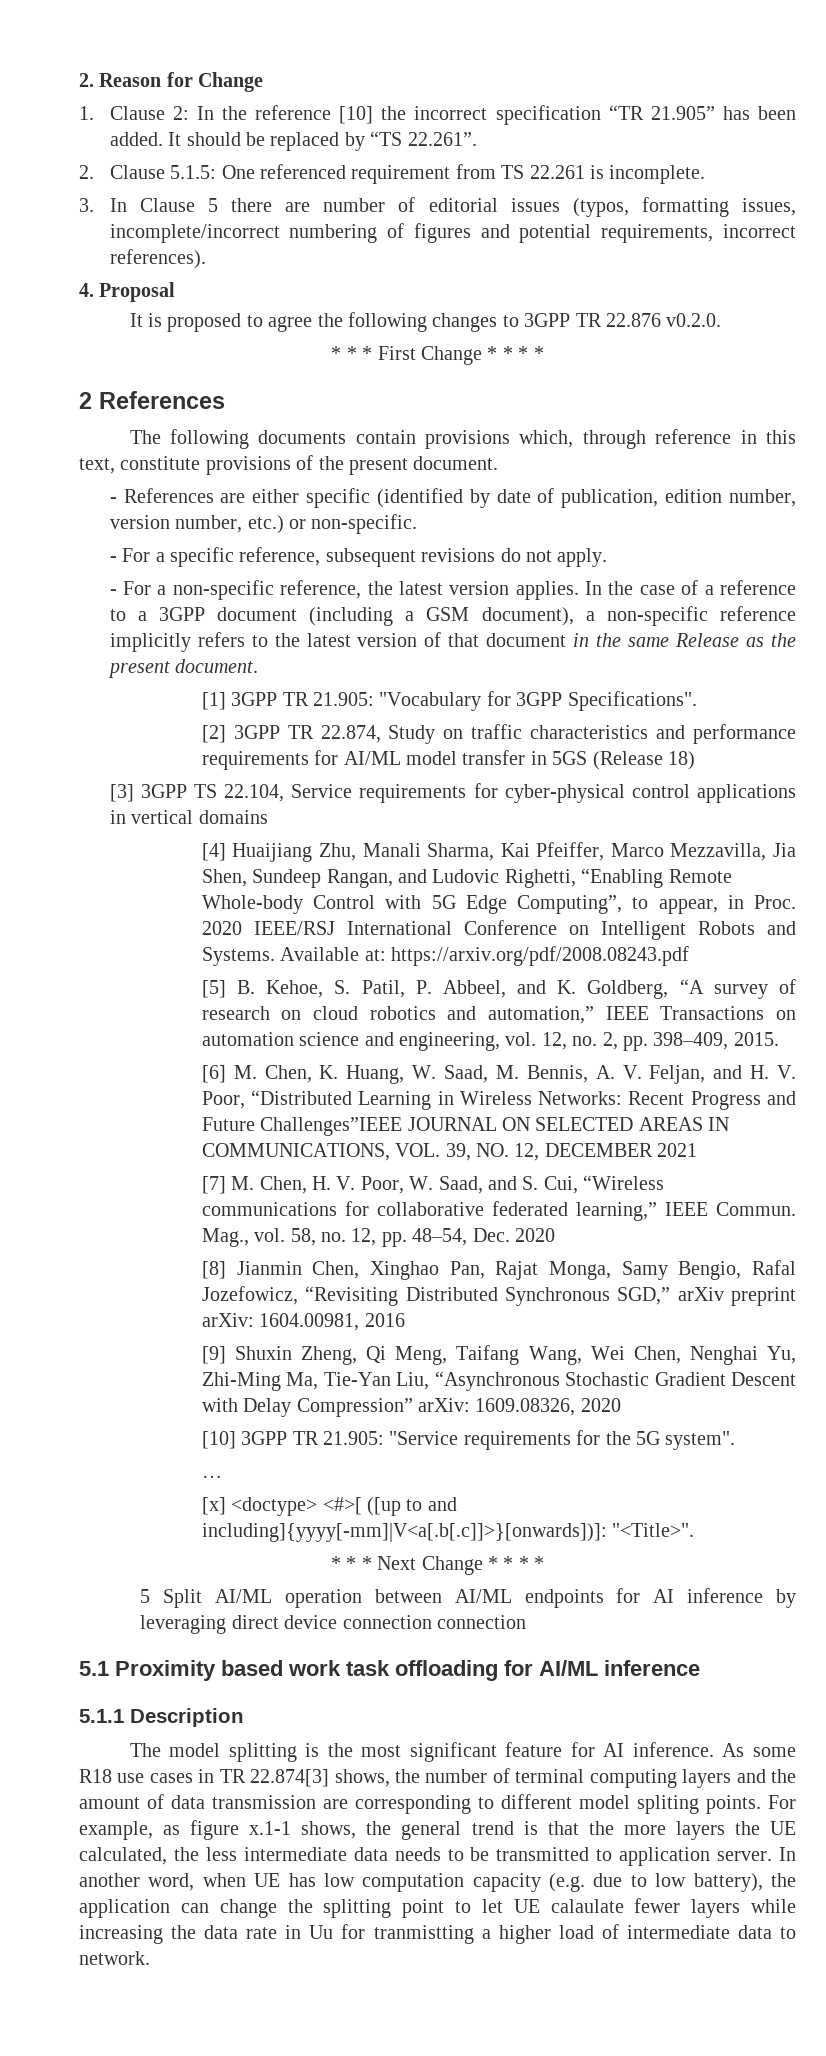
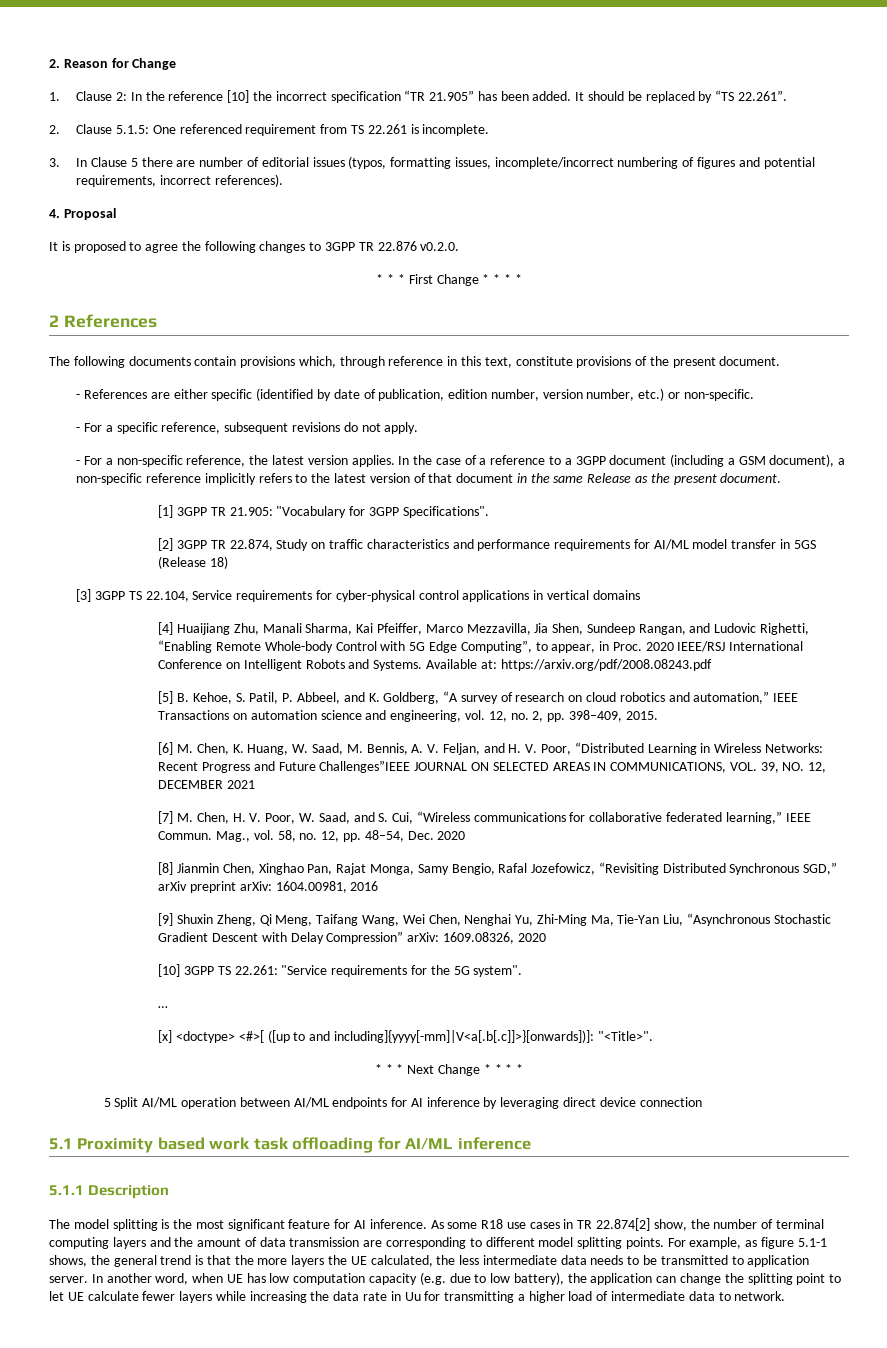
[292,1431,385,1445] TR 21.905: -> [217,965,278,975] TS 22.261:
[437,1615,527,1629] connection -> (702, 1102) none
[250,1769,390,1787] 22.874[3] shows, -> [596,1218,687,1231] 22.874[2] show,
[637,1795,699,1814] spliting -> [577,1237,623,1249] splitting
[249,1821,292,1835] x.1-1 -> [797,1238,827,1247] 5.1-1
[550,1899,624,1913] calaulate -> [87,1291,139,1301] calculate
[373,1925,474,1944] tranmistting -> [444,1291,515,1303] transmitting

